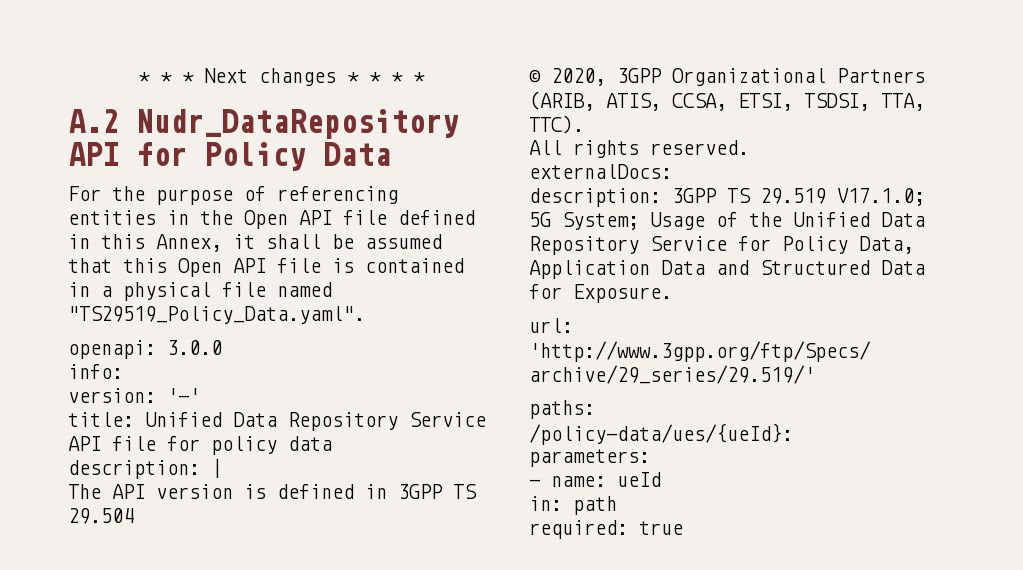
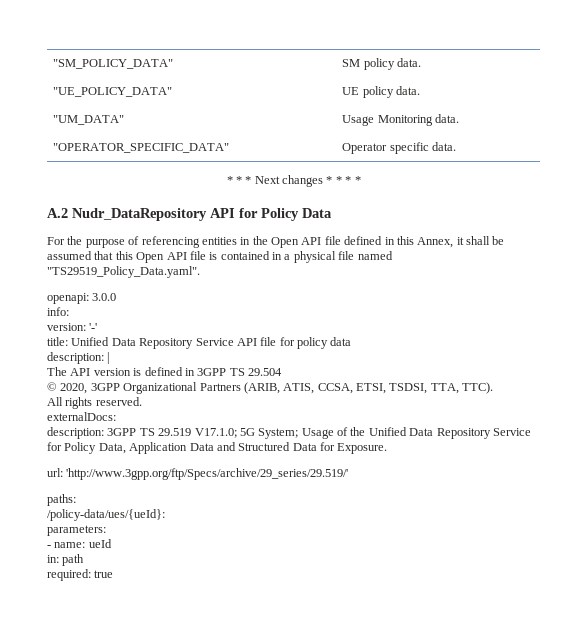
(138, 77) none -> [53,59,174,69] [342,58,422,70] [53,87,173,97] [342,86,421,98] [53,115,125,125] [342,114,460,126] [53,143,230,153] [342,142,457,154] "SM_POLICY_DATA" | SM policy data. // "UE_POLICY_DATA" | UE policy data. // "UM_DATA" | Usage Monitoring data. // "OPERATOR_SPECIFIC_DATA" | Operator specific data. //

